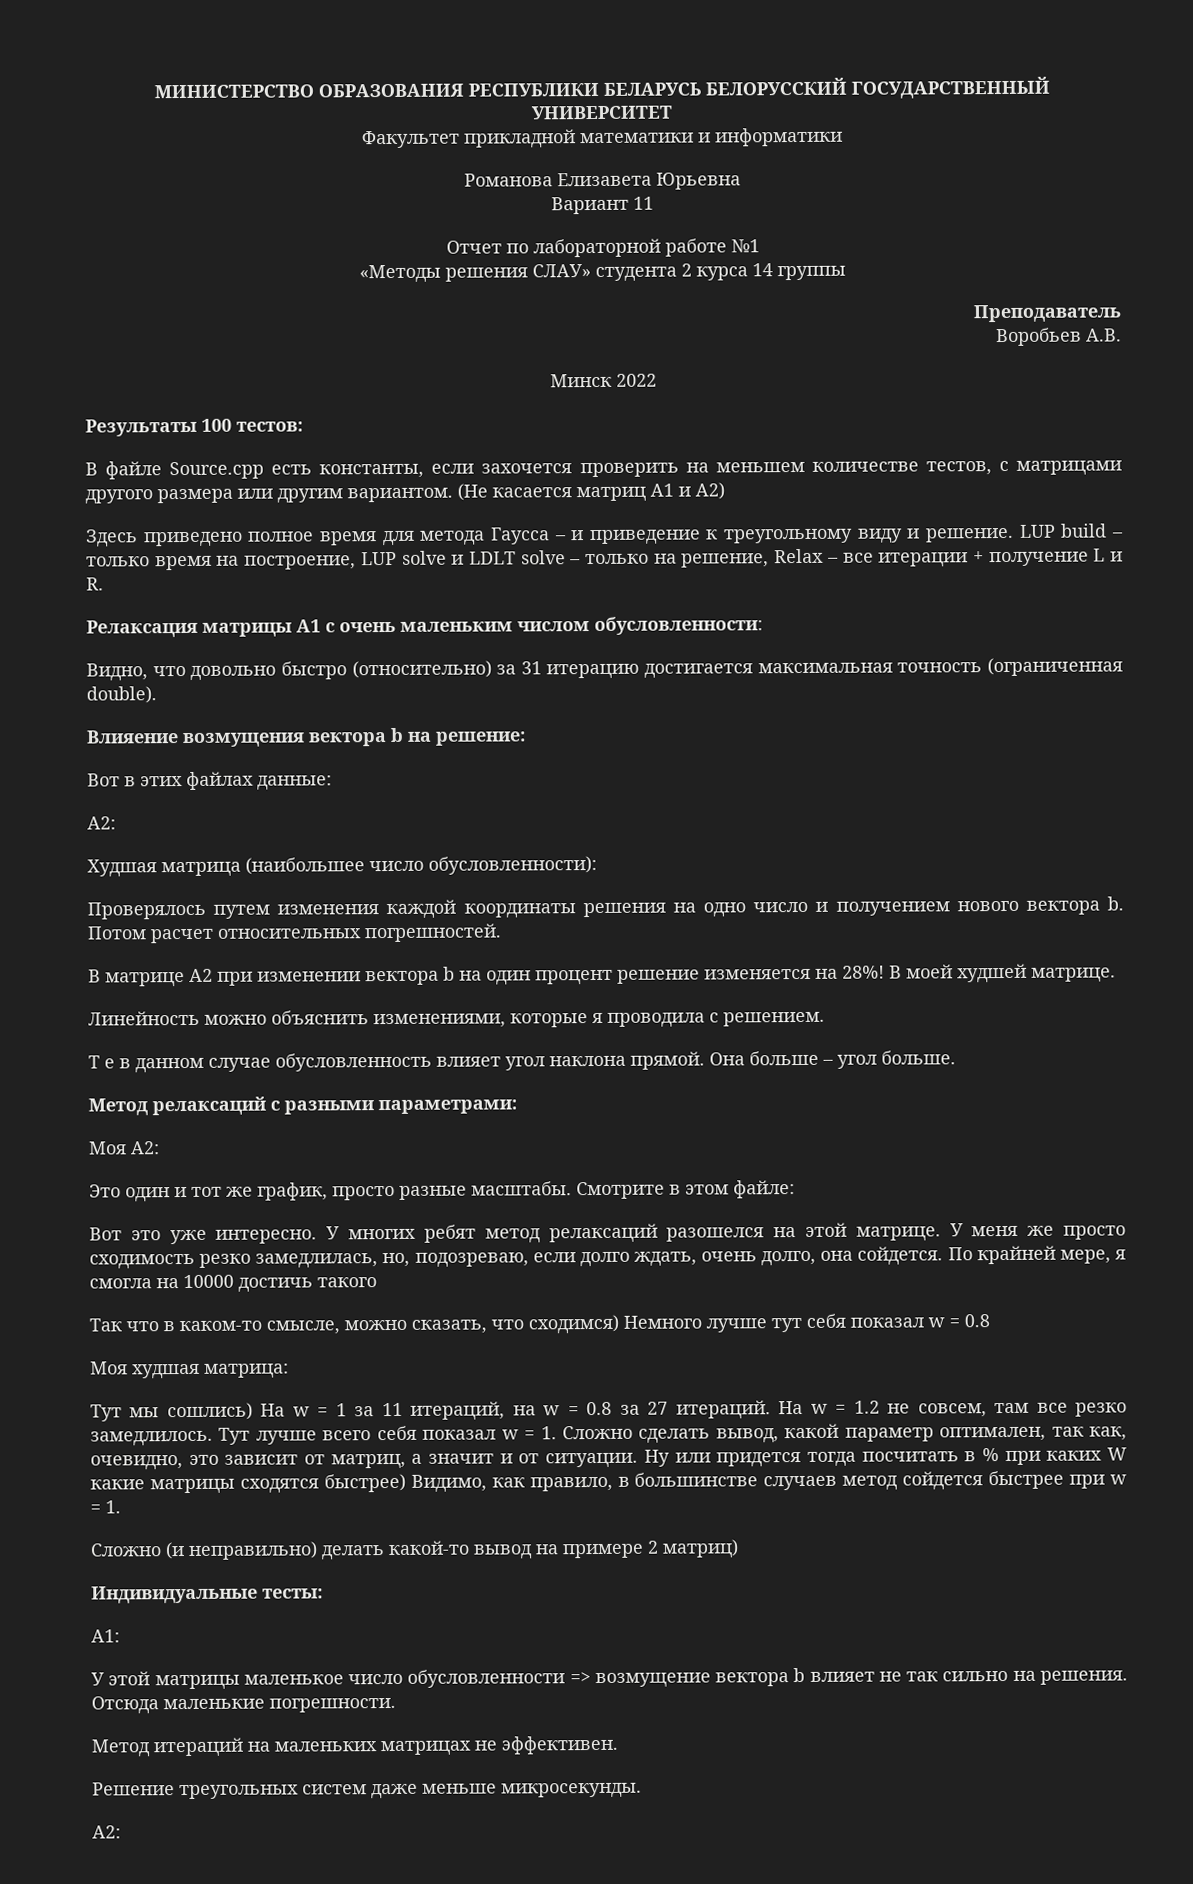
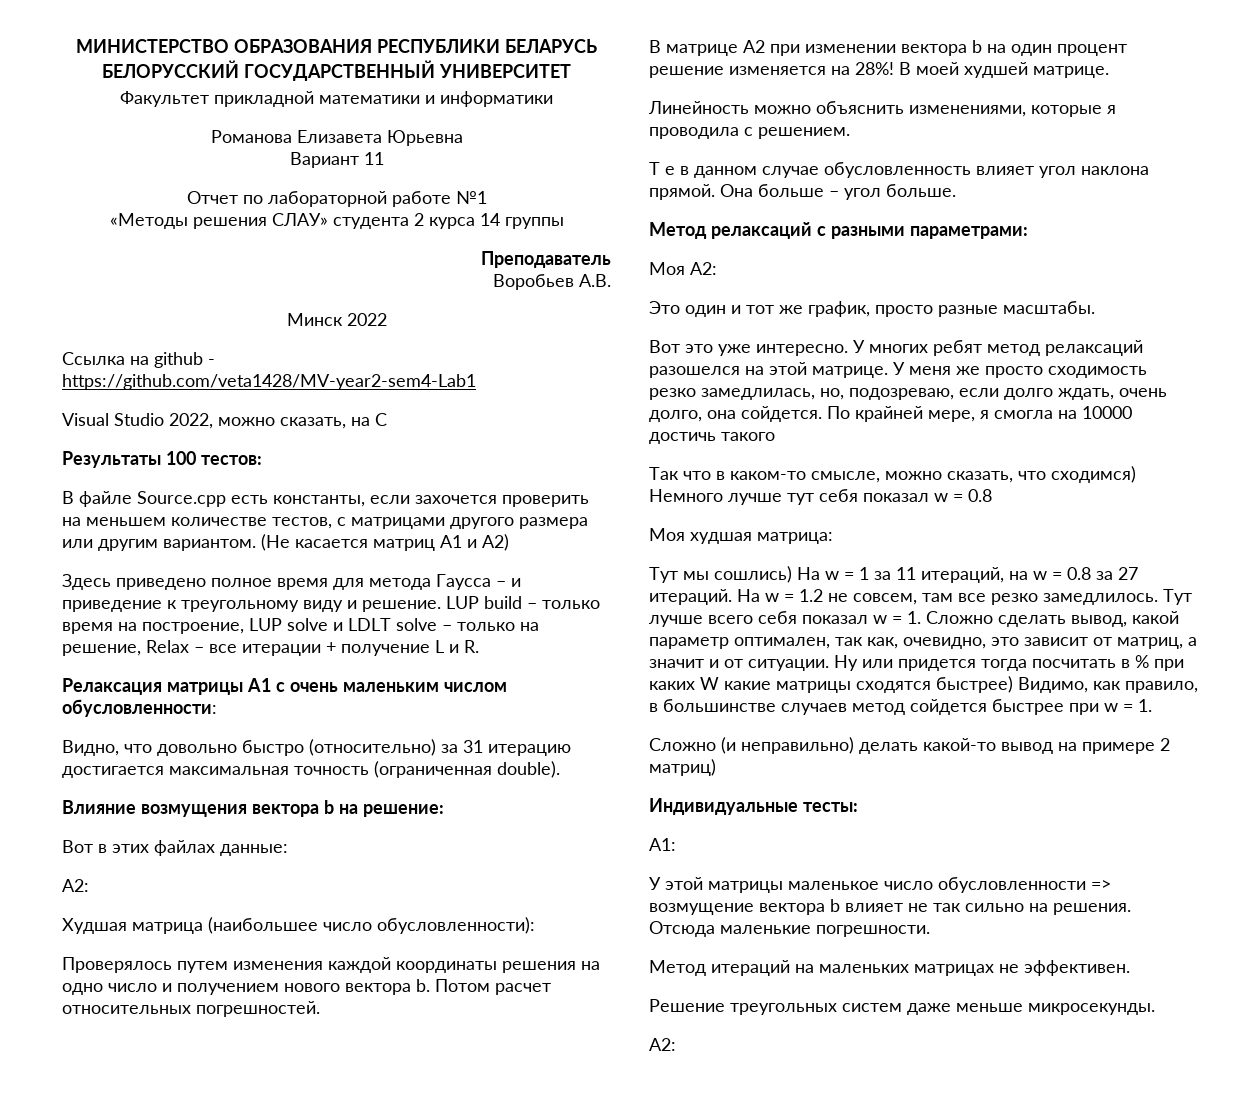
(657, 380) none -> [62,352,215,368] [62,374,476,390] [62,413,387,429] // Ссылка на github - https://github.com/veta1428/MV-year2-sem4-Lab1 // Visual Studio 2022, можно сказать, на С
[86,730,179,744] Влияение -> [62,800,136,814] Влияние
[576,1180,795,1200] Смотрите в этом файле: -> (1095, 307) none

